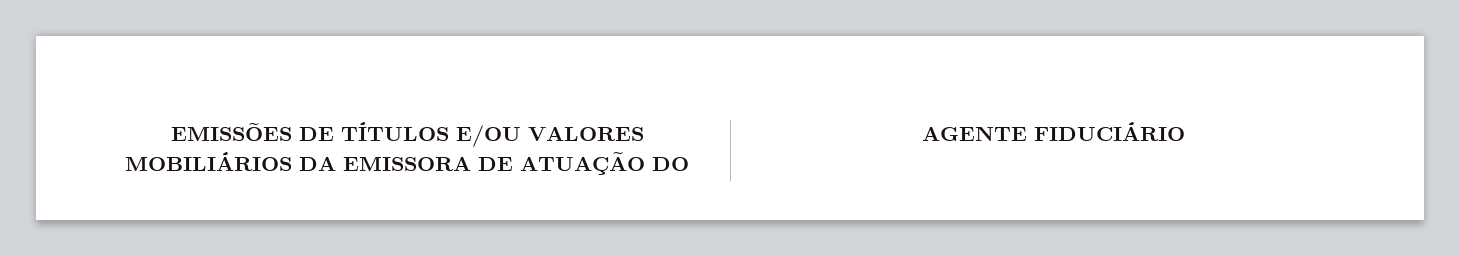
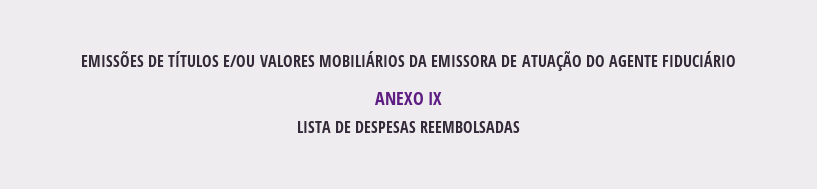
(1185, 131) none -> [374,92,443,105] [296,121,521,133] // ANEXO IX // LISTA DE DESPESAS REEMBOLSADAS

